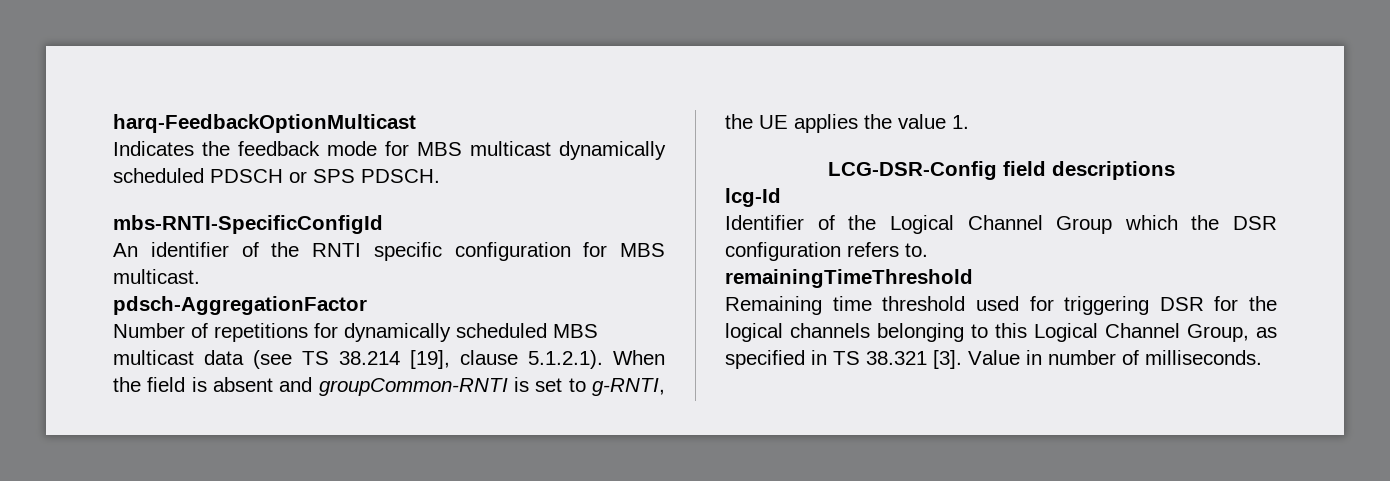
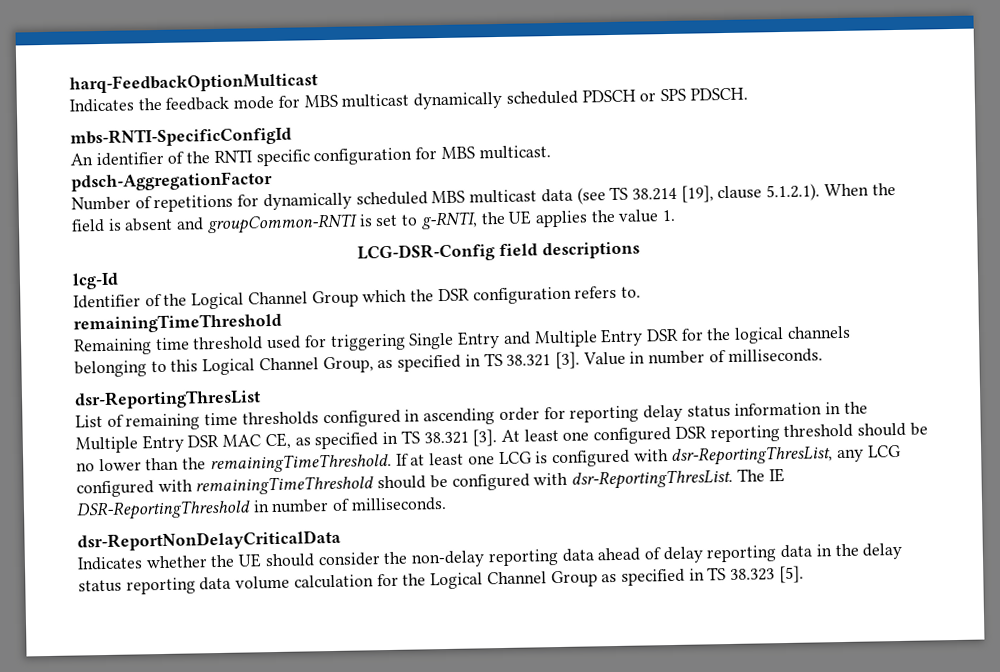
(1150, 305) none -> [408,328,644,350] Single Entry and Multiple Entry
(1262, 357) none -> [74,389,261,410] [75,401,868,431] [75,422,928,454] [76,444,901,474] [76,468,785,498] [76,496,447,521] [77,529,341,552] [77,542,903,571] [78,565,804,595] // dsr-ReportingThresList // List of remaining time thresholds configured in ascending order for reporting delay status information in the Multiple Entry DSR MAC CE, as specified in TS 38.321 [3]. At least one configured DSR reporting threshold should be no lower than the remainingTimeThreshold. If at least one LCG is configured with dsr-ReportingThresList, any LCG configured with remainingTimeThreshold should be configured with dsr-ReportingThresList. The IE DSR-ReportingThreshold in number of milliseconds. // dsr-ReportNonDelayCriticalData // Indicates whether the UE should consider the non-delay reporting data ahead of delay reporting data in the delay status reporting data volume calculation for the Logical Channel Group as specified in TS 38.323 [5].

